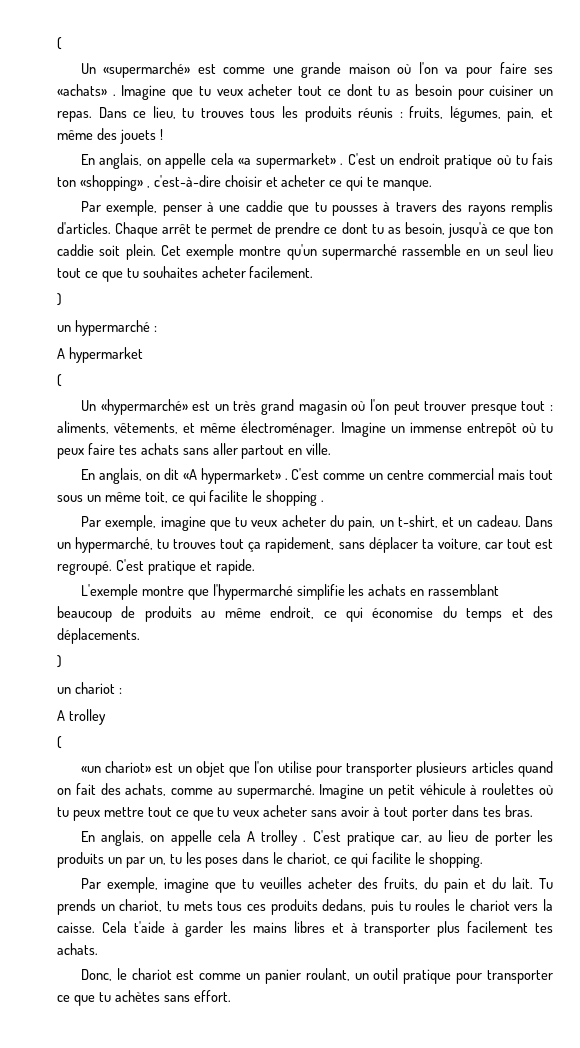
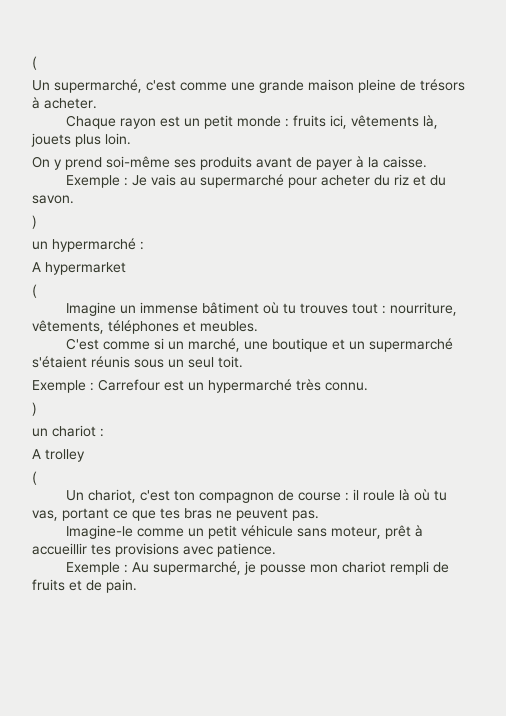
[57,37,62,50] [80,62,216,78] ( // Un «supermarché» est -> [32,56,37,70] [32,79,176,93] ( // Un supermarché, c'est
[397,62,553,78] [57,84,554,100] [57,106,553,122] [57,128,163,144] [80,153,553,169] [57,175,433,191] [80,200,553,216] [57,222,553,238] [57,244,553,260] [57,266,314,282] où l'on va pour faire ses «achats» . Imagine que tu veux acheter tout ce dont tu as besoin pour cuisiner un repas. Dans ce lieu, tu trouves tous les produits réunis : fruits, légumes, pain, et même des jouets ! // En anglais, on appelle cela «a supermarket» . C'est un endroit pratique où tu fais ton «shopping» , c'est-à-dire choisir et acheter ce qui te manque. // Par exemple, penser à une caddie que tu pousses à travers des rayons remplis d'articles. Chaque arrêt te permet de prendre ce dont tu as besoin, jusqu'à ce que ton caddie soit plein. Cet exemple montre qu'un supermarché rassemble en un seul lieu tout ce que tu souhaites acheter facilement. -> [358,79,465,93] [32,97,97,109] [66,115,439,129] [31,133,131,147] [32,156,427,170] [66,174,447,188] [32,195,74,204] pleine de trésors à acheter. // Chaque rayon est un petit monde : fruits ici, vêtements là, jouets plus loin. // On y prend soi-même ses produits avant de payer à la caisse. // Exemple : Je vais au supermarché pour acheter du riz et du savon.
[80,399,553,415] [57,421,336,437] Un «hypermarché» est un très grand magasin où l'on peut trouver presque tout : aliments, vêtements, et même électroménager. -> (37, 291) none
[466,423,554,437] [57,443,332,459] [80,468,553,484] [57,490,325,506] [80,515,554,531] [57,537,554,553] [57,559,255,575] [80,584,500,600] [57,606,553,622] [57,628,140,644] entrepôt où tu peux faire tes achats sans aller partout en ville. // En anglais, on dit «A hypermarket» . C'est comme un centre commercial mais tout sous un même toit, ce qui facilite le shopping . // Par exemple, imagine que tu veux acheter du pain, un t-shirt, et un cadeau. Dans un hypermarché, tu trouves tout ça rapidement, sans déplacer ta voiture, car tout est regroupé. C'est pratique et rapide. // L'exemple montre que l'hypermarché simplifie les achats en rassemblant beaucoup de produits au même endroit, ce qui économise du temps et des déplacements. -> [202,302,458,316] [32,320,258,334] [66,338,454,352] [32,356,243,368] [32,379,368,393] bâtiment où tu trouves tout : nourriture, vêtements, téléphones et meubles. // C'est comme si un marché, une boutique et un supermarché s'étaient réunis sous un seul toit. // Exemple : Carrefour est un hypermarché très connu.
[80,761,553,777] [57,783,553,799] [57,805,533,821] [80,830,553,846] [57,852,483,868] [80,877,554,893] [57,899,554,915] [57,921,554,937] [57,943,98,955] [80,968,553,984] [57,990,231,1006] «un chariot» est un objet que l'on utilise pour transporter plusieurs articles quand on fait des achats, comme au supermarché. Imagine un petit véhicule à roulettes où tu peux mettre tout ce que tu veux acheter sans avoir à tout porter dans tes bras. // En anglais, on appelle cela A trolley . C'est pratique car, au lieu de porter les produits un par un, tu les poses dans le chariot, ce qui facilite le shopping. // Par exemple, imagine que tu veuilles acheter des fruits, du pain et du lait. Tu prends un chariot, tu mets tous ces produits dedans, puis tu roules le chariot vers la caisse. Cela t'aide à garder les mains libres et à transporter plus facilement tes achats. // Donc, le chariot est comme un panier roulant, un outil pratique pour transporter ce que tu achètes sans effort. -> [66,489,448,503] [32,508,319,521] [66,525,424,539] [32,543,276,557] [66,561,450,575] [32,579,137,593] Un chariot, c'est ton compagnon de course : il roule là où tu vas, portant ce que tes bras ne peuvent pas. // Imagine-le comme un petit véhicule sans moteur, prêt à accueillir tes provisions avec patience. // Exemple : Au supermarché, je pousse mon chariot rempli de fruits et de pain.

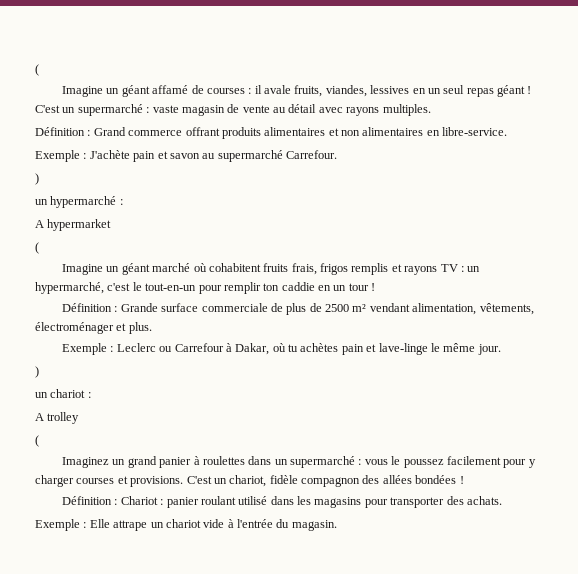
[32,56,37,70] [32,79,465,93] [32,97,97,109] [66,115,439,129] [31,133,131,147] [32,156,427,170] [66,174,447,188] [32,195,74,204] ( // Un supermarché, c'est comme une grande maison pleine de trésors à acheter. // Chaque rayon est un petit monde : fruits ici, vêtements là, jouets plus loin. // On y prend soi-même ses produits avant de payer à la caisse. // Exemple : Je vais au supermarché pour acheter du riz et du savon. -> [35,64,39,76] [62,85,532,97] [35,104,431,116] [35,127,508,139] [35,150,337,162] ( // Imagine un géant affamé de courses : il avale fruits, viandes, lessives en un seul repas géant ! C'est un supermarché : vaste magasin de vente au détail avec rayons multiples. // Définition : Grand commerce offrant produits alimentaires et non alimentaires en libre-service. // Exemple : J'achète pain et savon au supermarché Carrefour.
[140,302,458,316] [32,320,258,334] [66,338,454,352] [32,356,243,368] [32,379,368,393] immense bâtiment où tu trouves tout : nourriture, vêtements, téléphones et meubles. // C'est comme si un marché, une boutique et un supermarché s'étaient réunis sous un seul toit. // Exemple : Carrefour est un hypermarché très connu. -> [121,263,481,275] [35,282,376,294] [62,303,534,315] [35,322,152,334] [62,343,501,355] géant marché où cohabitent fruits frais, frigos remplis et rayons TV : un hypermarché, c'est le tout-en-un pour remplir ton caddie en un tour ! // Définition : Grande surface commerciale de plus de 2500 m² vendant alimentation, vêtements, électroménager et plus. // Exemple : Leclerc ou Carrefour à Dakar, où tu achètes pain et lave-linge le même jour.
[66,489,448,503] [32,508,319,521] [66,525,424,539] [32,543,276,557] [66,561,450,575] [32,579,137,593] Un chariot, c'est ton compagnon de course : il roule là où tu vas, portant ce que tes bras ne peuvent pas. // Imagine-le comme un petit véhicule sans moteur, prêt à accueillir tes provisions avec patience. // Exemple : Au supermarché, je pousse mon chariot rempli de fruits et de pain. -> [62,456,536,468] [35,475,464,487] [62,496,502,508] [35,519,337,531] Imaginez un grand panier à roulettes dans un supermarché : vous le poussez facilement pour y charger courses et provisions. C'est un chariot, fidèle compagnon des allées bondées ! // Définition : Chariot : panier roulant utilisé dans les magasins pour transporter des achats. // Exemple : Elle attrape un chariot vide à l'entrée du magasin.

